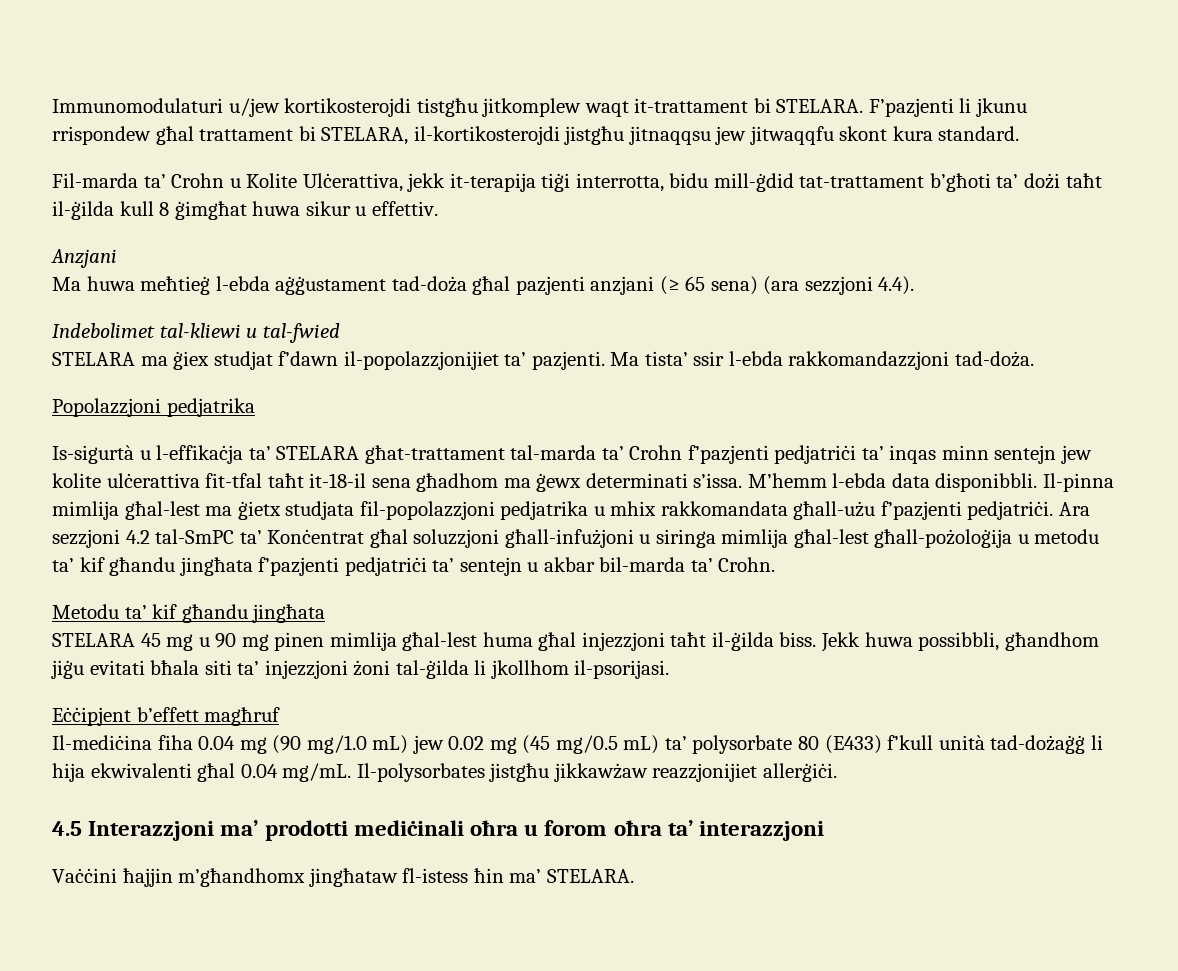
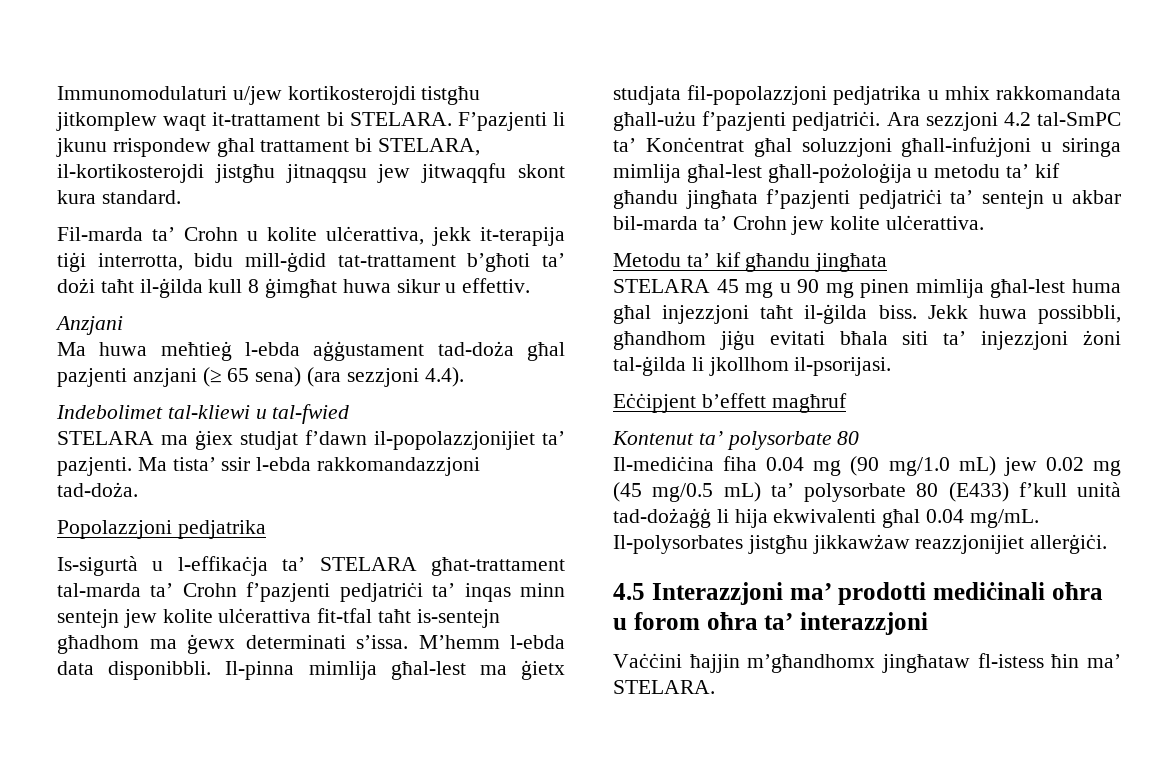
[246,173,403,192] Kolite Ulċerattiva, -> [267,226,424,245] kolite ulċerattiva,
[309,473,411,488] it-18-il sena -> [416,609,500,628] is-sentejn
[718,557,776,572] Crohn. -> [732,215,985,235] Crohn jew kolite ulċerattiva.
(281, 716) none -> [612,431,860,450] // Kontenut ta’ polysorbate 80

